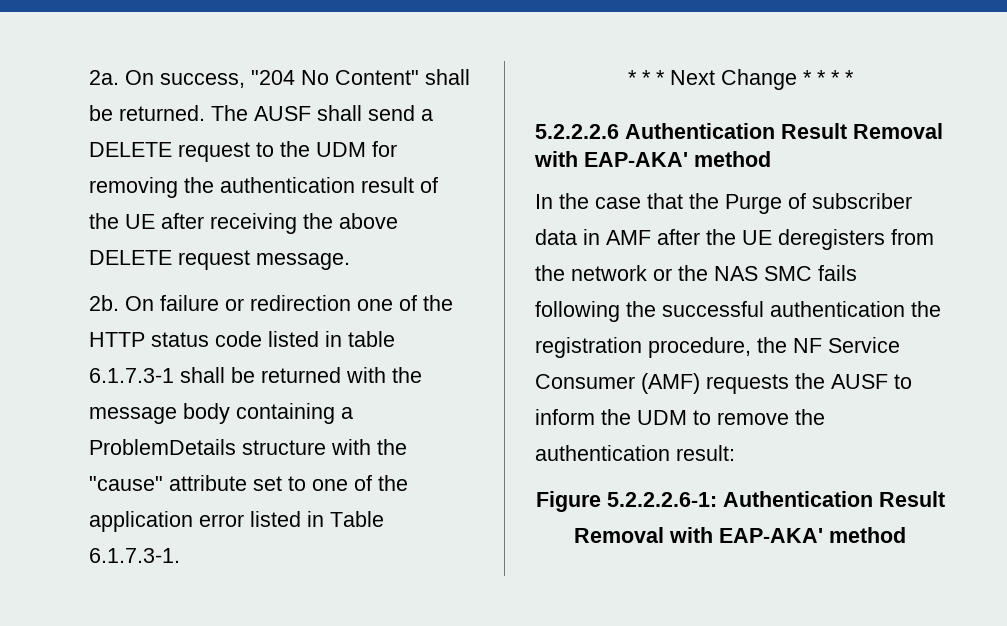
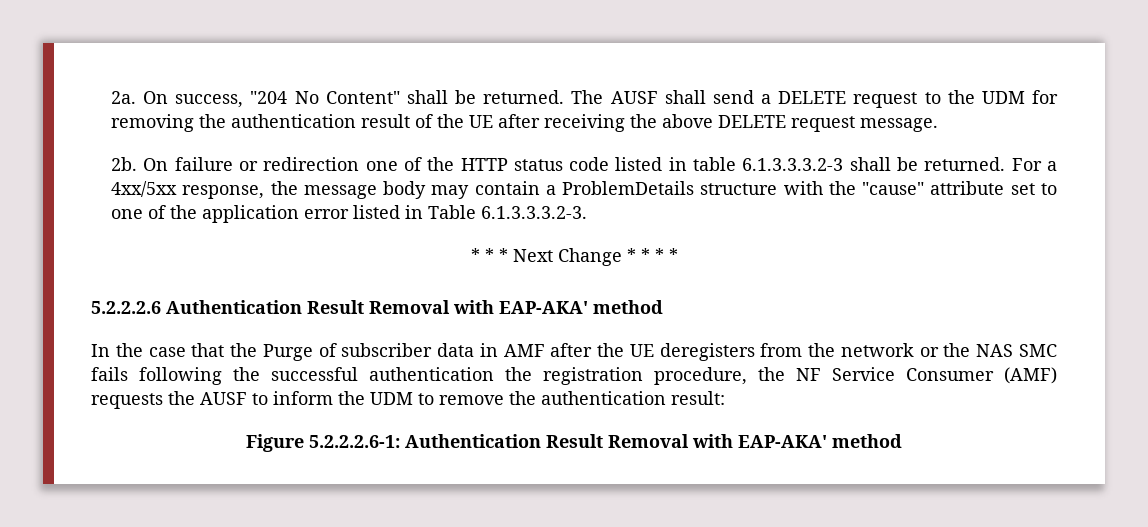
[89,367,387,383] 6.1.7.3-1 shall be returned with -> [742,157,1057,171] [110,181,265,199] 6.1.3.3.3.2-3 shall be returned. For a 4xx/5xx response,
[236,403,336,424] containing -> [431,181,540,199] may contain
[89,548,181,563] 6.1.7.3-1. -> [480,206,587,219] 6.1.3.3.3.2-3.

